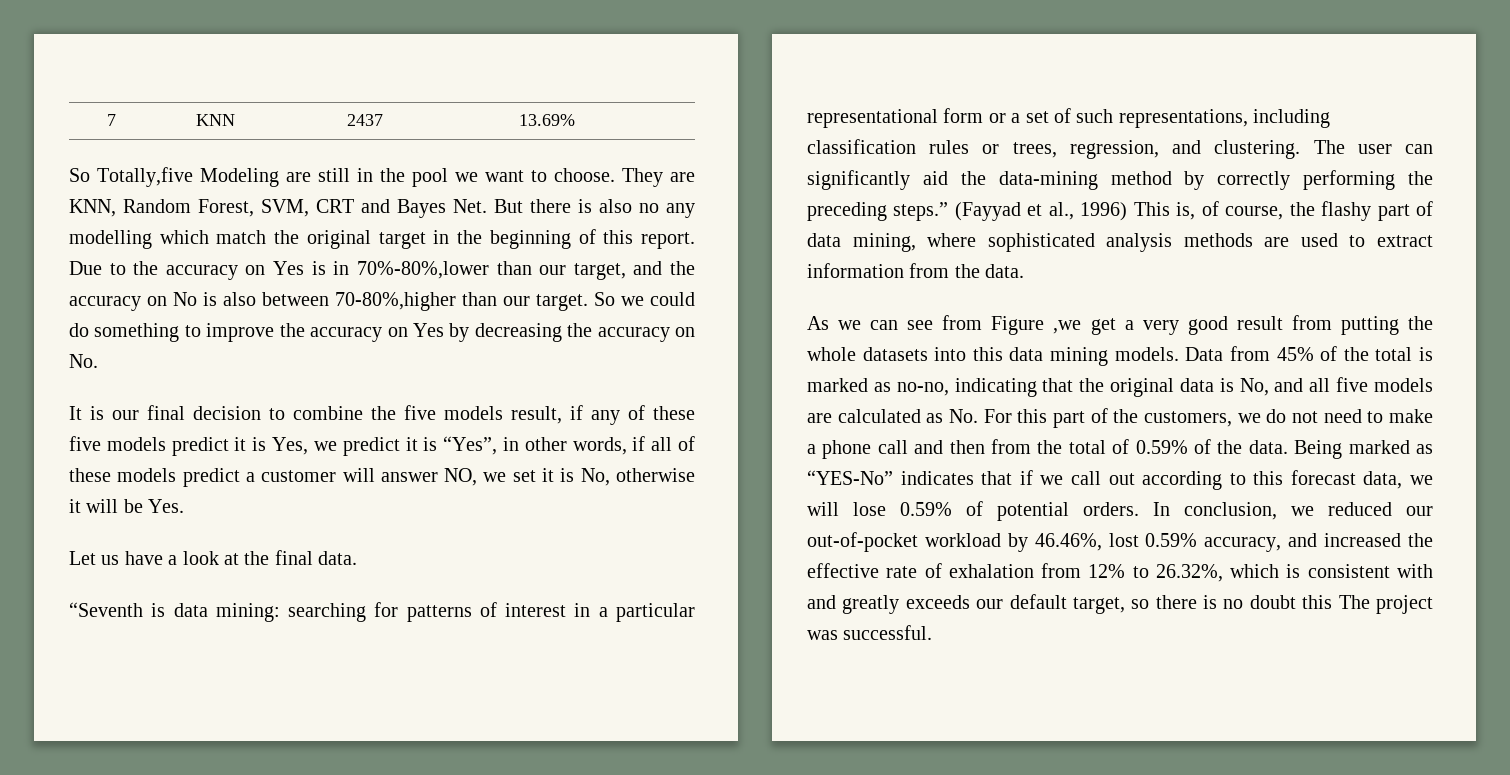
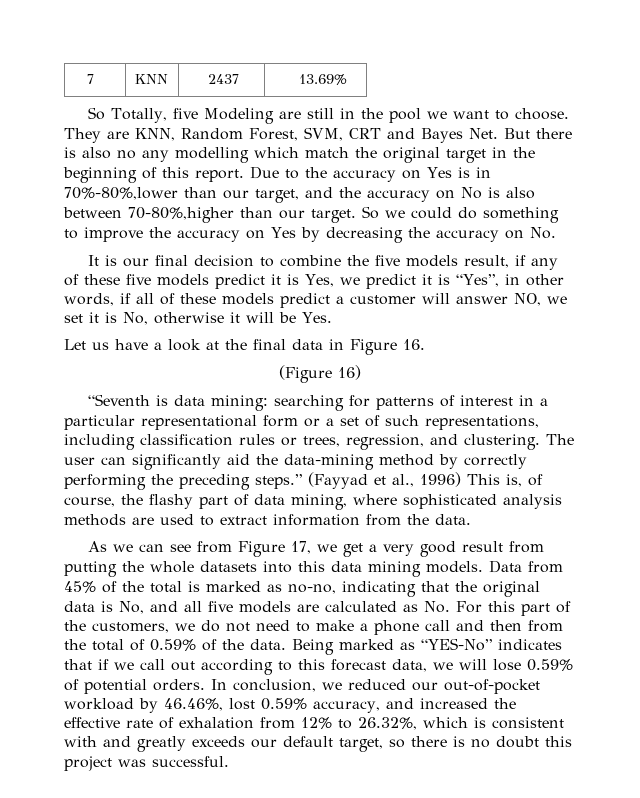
[97,167,193,187] Totally,five -> [111,108,199,123] Totally, five
[318,551,358,565] data. -> [292,339,425,355] [279,365,361,383] data in Figure 16. // (Figure 16)
[1053,320,1082,334] ,we -> [291,541,338,554] 17, we
[1338,595,1370,609] The -> (572, 741) none

